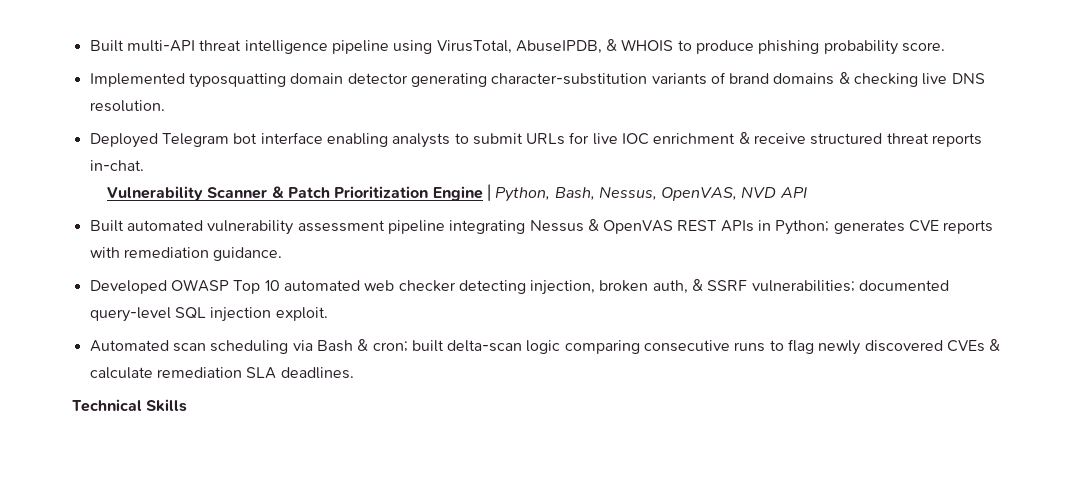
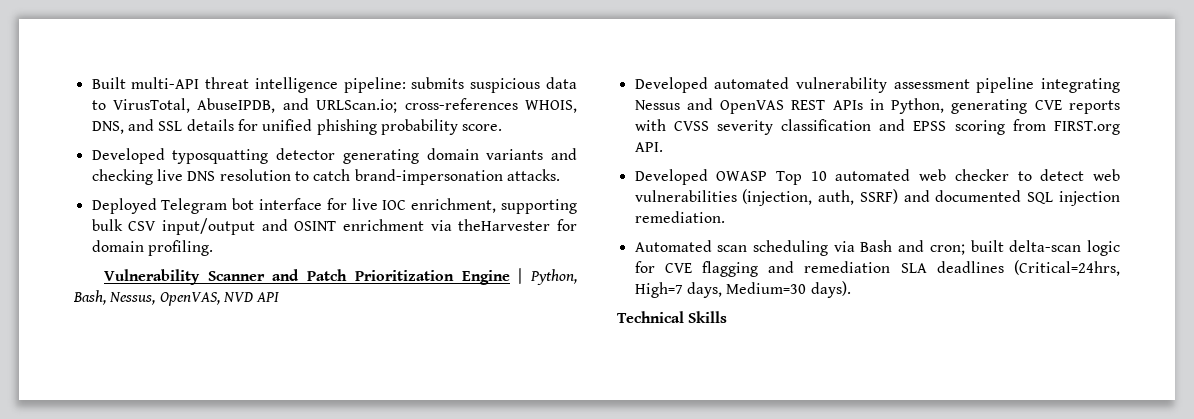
[331,39,946,55] [89,72,985,88] [89,100,165,112] [89,132,983,148] [89,160,144,171] pipeline using VirusTotal, AbuseIPDB, & WHOIS to produce phishing probability score. // Implemented typosquatting domain detector generating character-substitution variants of brand domains & checking live DNS resolution. // Deployed Telegram bot interface enabling analysts to submit URLs for live IOC enrichment & receive structured threat reports in-chat. -> [343,77,578,93] [91,98,577,113] [91,119,503,135] [91,148,577,164] [91,169,560,185] [91,198,578,214] [91,218,577,235] [91,240,213,256] pipeline: submits suspicious data to VirusTotal, AbuseIPDB, and URLScan.io; cross-references WHOIS, DNS, and SSL details for unified phishing probability score. // Developed typosquatting detector generating domain variants and checking live DNS resolution to catch brand-impersonation attacks. // Deployed Telegram bot interface for live IOC enrichment, supporting bulk CSV input/output and OSINT enrichment via theHarvester for domain profiling.
[271,186,284,198] & -> [272,269,300,281] and
[89,220,124,232] Built -> [634,77,708,93] Developed
[587,219,599,231] & -> [686,98,713,110] and
[775,220,905,235] Python; generates -> [891,98,1028,114] Python, generating
[123,247,283,261] remediation guidance. -> [673,119,1120,135] [634,142,663,152] CVSS severity classification and EPSS scoring from FIRST.org API.
[458,279,950,295] [89,307,171,322] detecting injection, broken auth, & SSRF vulnerabilities; documented query-level -> [1017,169,1120,181] [634,189,1022,206] to detect web vulnerabilities (injection, auth, SSRF) and documented
[275,307,328,321] exploit. -> [634,211,725,223] remediation.
[357,339,369,351] & -> [898,240,925,252] and
[564,339,1001,355] [89,367,354,379] comparing consecutive runs to flag newly discovered CVEs & calculate remediation SLA deadlines. -> [634,260,1120,277] [634,281,851,298] for CVE flagging and remediation SLA deadlines (Critical=24hrs, High=7 days, Medium=30 days).

